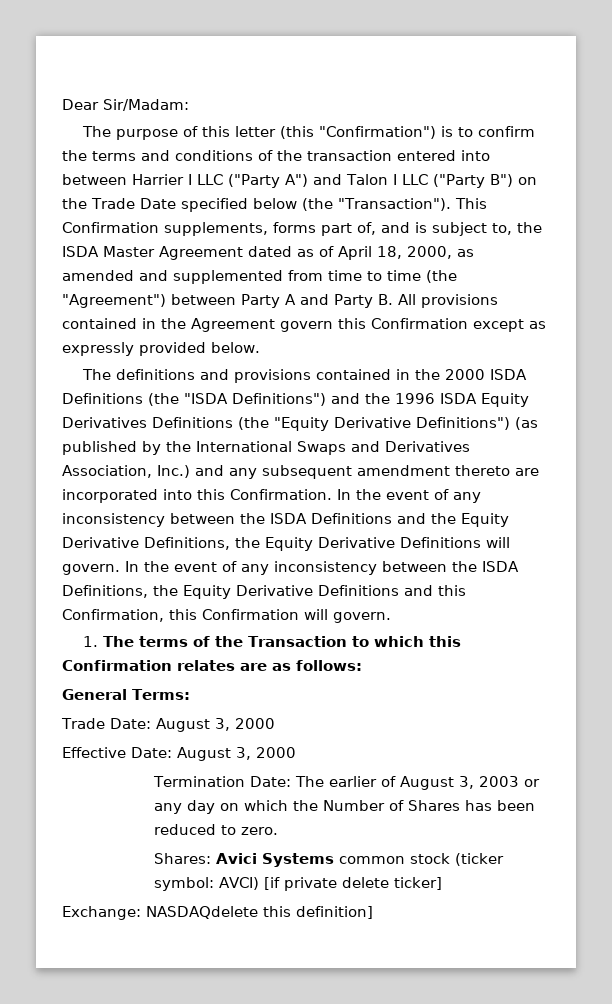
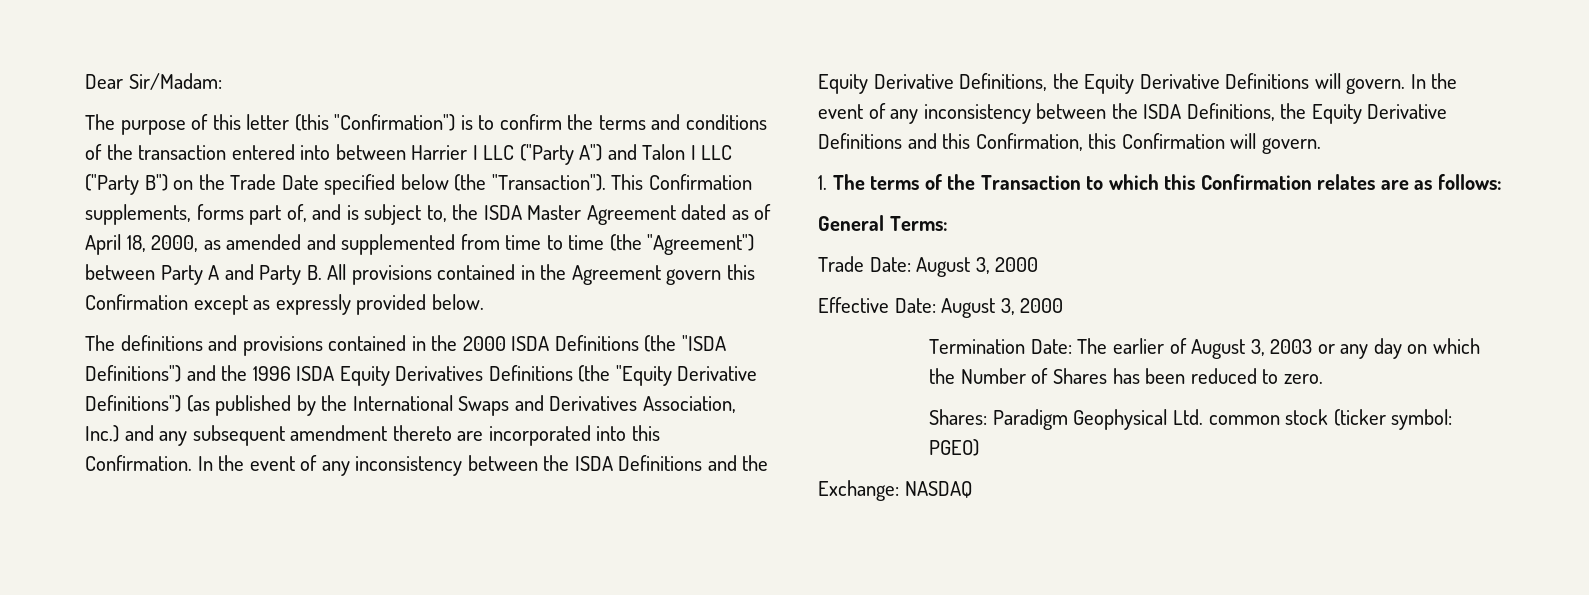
[215,853,334,867] Avici Systems -> [992,409,1203,430] Paradigm Geophysical Ltd.
[218,877,442,891] [62,906,373,920] AVCI) [if private delete ticker] // Exchange: NASDAQdelete this definition] -> [929,439,980,456] [818,480,972,501] PGEO) // Exchange: NASDAQ

